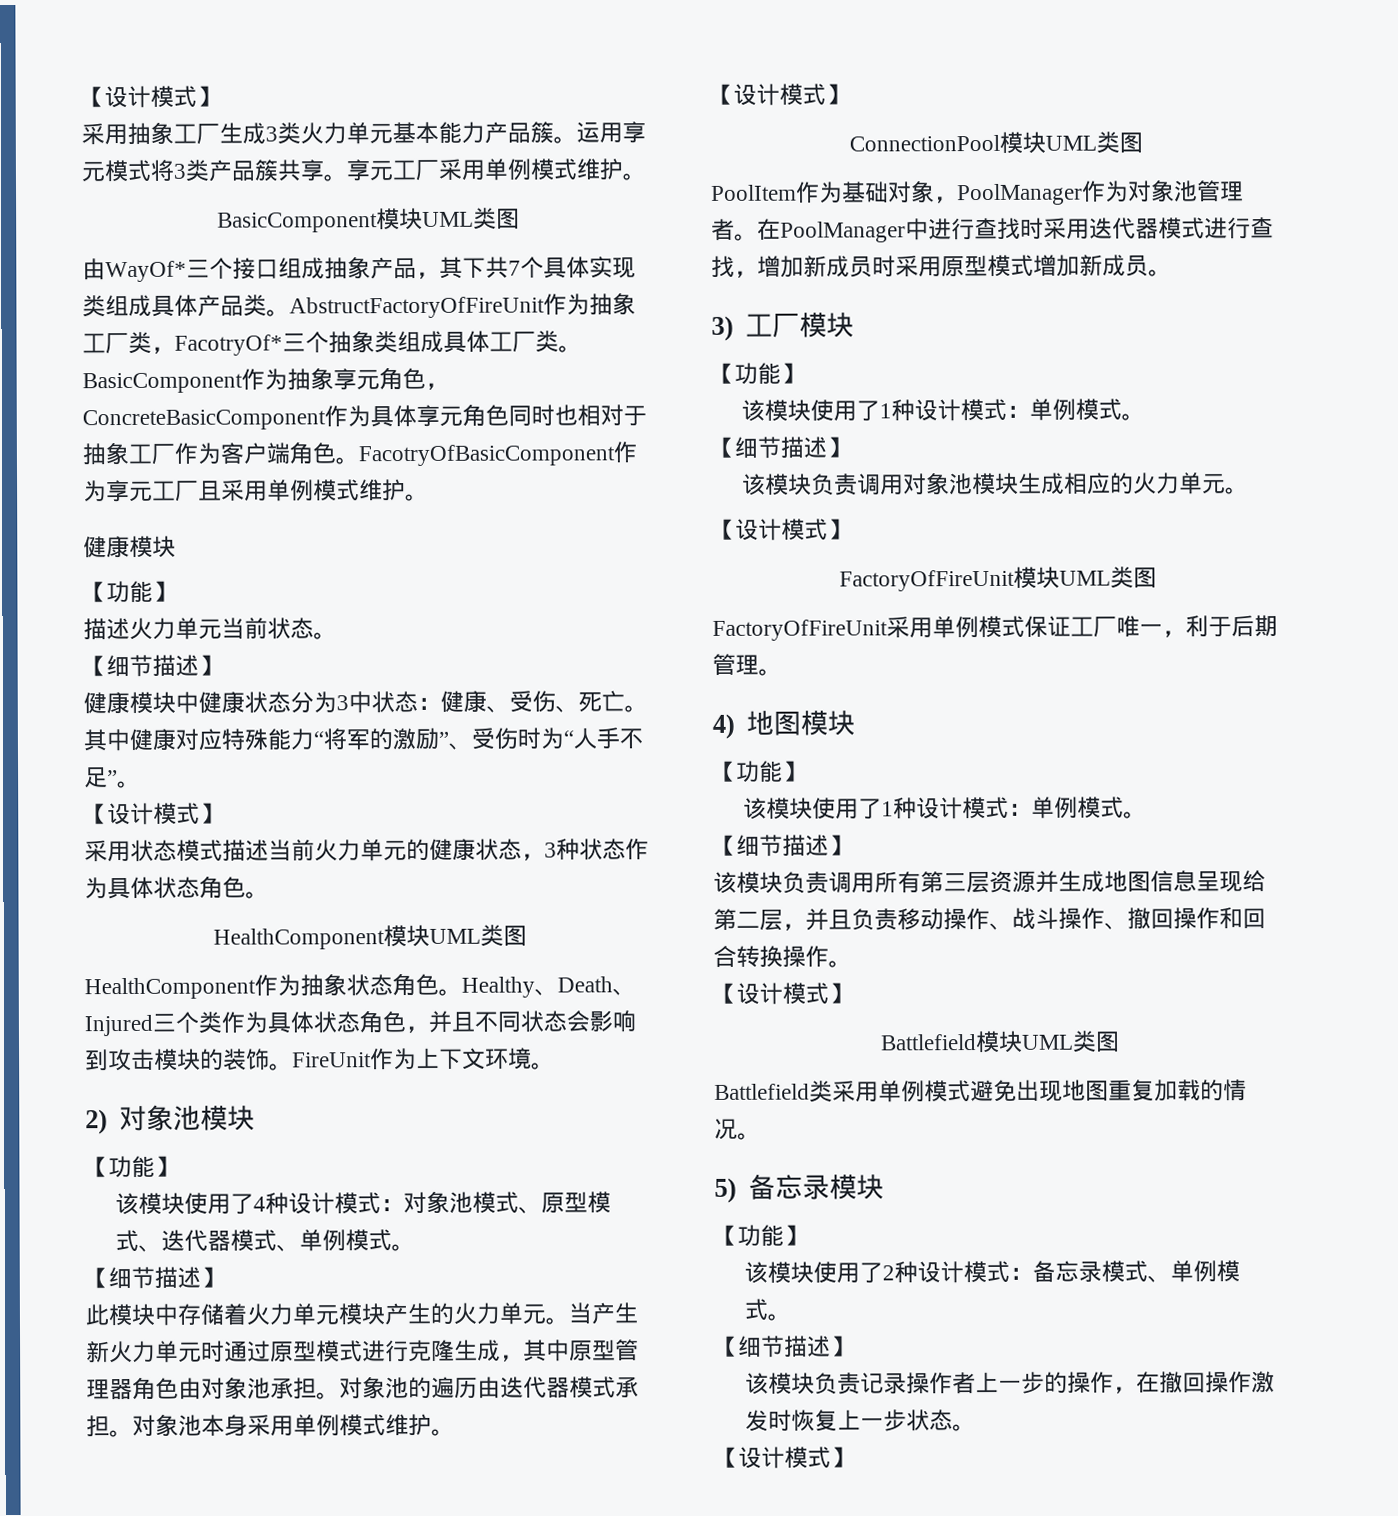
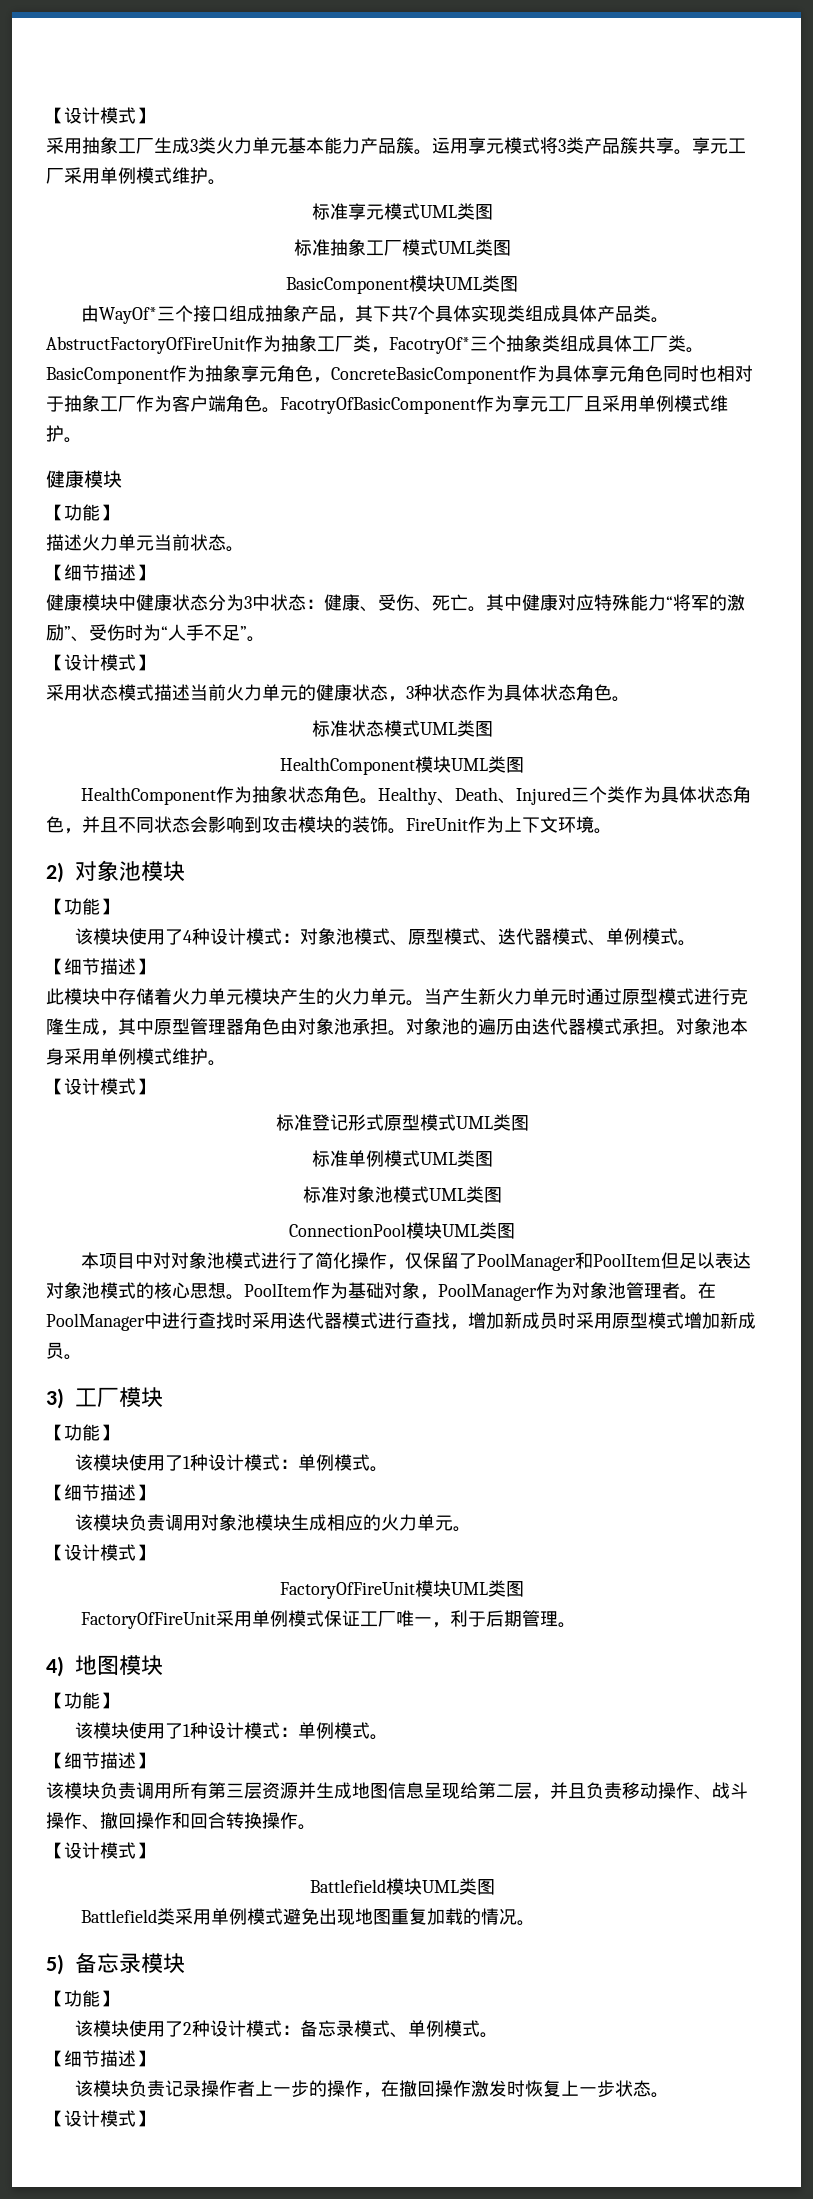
(646, 177) none -> [311,203,493,220] [293,239,511,256] // 标准享元模式UML类图 // 标准抽象工厂模式UML类图
(269, 895) none -> [311,720,493,737] // 标准状态模式UML类图
[849,131,1143,154] ConnectionPool模块UML类图 // -> [275,1114,529,1131] [311,1150,493,1167] [302,1186,502,1203] [289,1222,515,1239] [80,1252,751,1271] [46,1282,244,1300] 标准登记形式原型模式UML类图 // 标准单例模式UML类图 // 标准对象池模式UML类图 // ConnectionPool模块UML类图 // 本项目中对对象池模式进行了简化操作，仅保留了PoolManager和PoolItem但足以表达对象池模式的核心思想。

